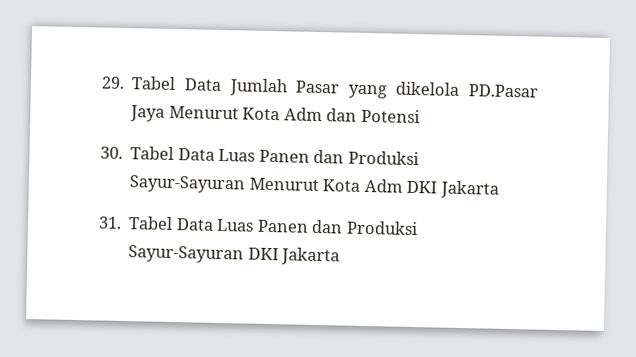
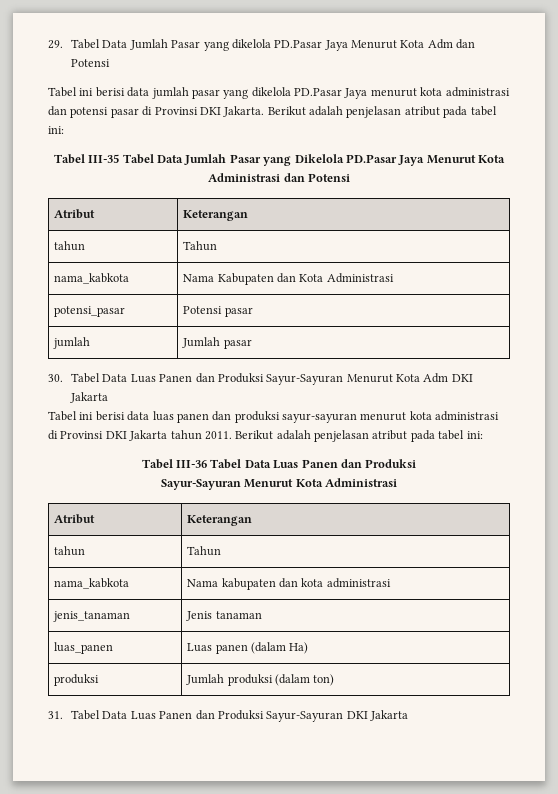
(421, 116) none -> [48,87,510,99] [48,106,497,118] [48,126,64,134] [53,154,506,166] [208,173,350,182] [54,209,96,219] [183,210,249,221] [54,241,86,251] [183,241,218,251] [54,273,130,284] [183,273,394,285] [54,306,126,317] [183,306,253,317] [53,337,91,349] [182,337,252,349] // Tabel ini berisi data jumlah pasar yang dikelola PD.Pasar Jaya menurut kota administrasi dan potensi pasar di Provinsi DKI Jakarta. Berikut adalah penjelasan atribut pada tabel ini: // Tabel III-35 Tabel Data Jumlah Pasar yang Dikelola PD.Pasar Jaya Menurut Kota Administrasi dan Potensi // Atribut | Keterangan // tahun | Tahun // nama_kabkota | Nama Kabupaten dan Kota Administrasi // potensi_pasar | Potensi pasar // jumlah | Jumlah pasar
(499, 189) none -> [48,411,500,423] [48,430,483,442] [141,459,417,469] [160,478,398,490] [54,514,96,524] [187,515,253,526] [54,546,86,556] [187,546,222,556] [54,578,130,589] [187,578,391,590] [53,611,131,622] [186,611,262,621] [54,642,114,654] [187,642,309,654] [54,674,100,686] [186,674,335,686] // Tabel ini berisi data luas panen dan produksi sayur-sayuran menurut kota administrasi di Provinsi DKI Jakarta tahun 2011. Berikut adalah penjelasan atribut pada tabel ini: // Tabel III-36 Tabel Data Luas Panen dan Produksi // Sayur-Sayuran Menurut Kota Administrasi // Atribut | Keterangan // tahun | Tahun // nama_kabkota | Nama kabupaten dan kota administrasi // jenis_tanaman | Jenis tanaman // luas_panen | Luas panen (dalam Ha) // produksi | Jumlah produksi (dalam ton)

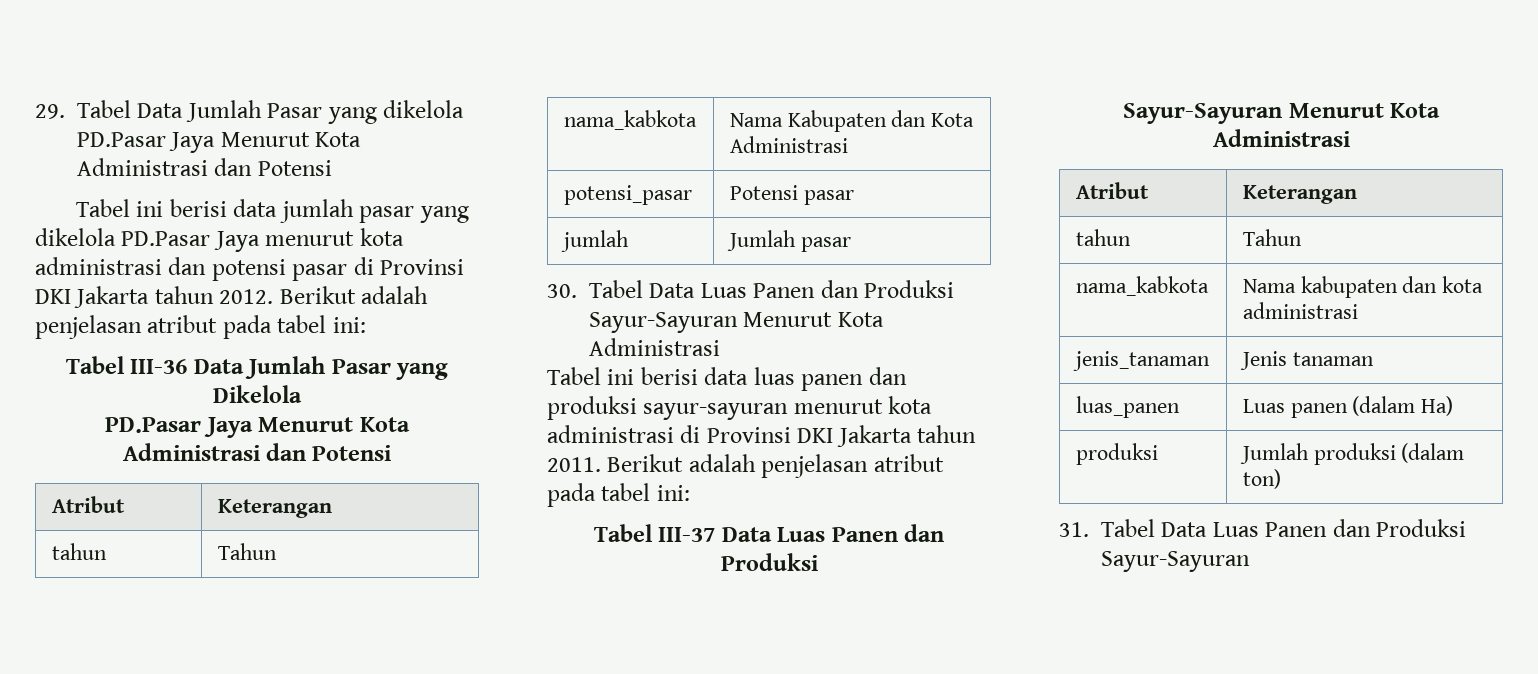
[427,39,453,49] Adm -> [77,158,208,176] Administrasi
[223,106,497,118] [48,126,64,134] [53,154,154,164] Jakarta. Berikut adalah penjelasan atribut pada tabel ini: // Tabel III-35 Tabel -> [74,286,429,308] [35,315,366,339] [65,356,188,374] Jakarta tahun 2012. Berikut adalah penjelasan atribut pada tabel ini: // Tabel III-36
(344, 158) none -> (302, 394) //
[423,373,473,383] [70,392,109,403] Adm DKI Jakarta -> [589,338,720,356] Administrasi
[176,459,242,469] III-36 Tabel -> [658,527,716,542] III-37
[346,710,409,721] DKI Jakarta -> (1250, 561) none

